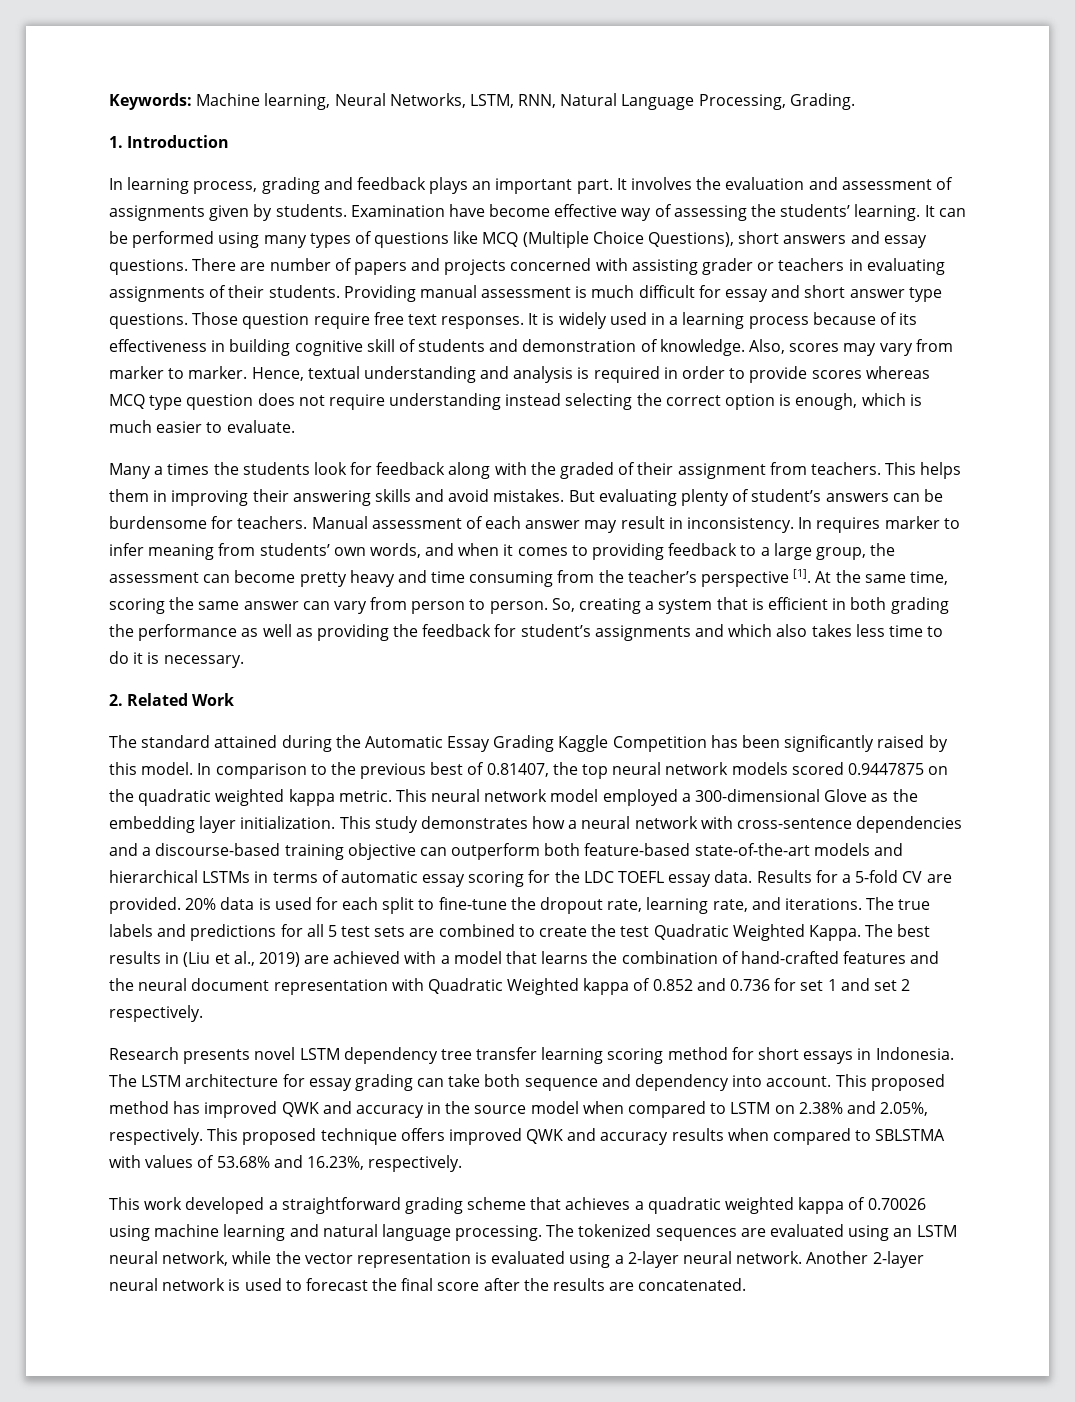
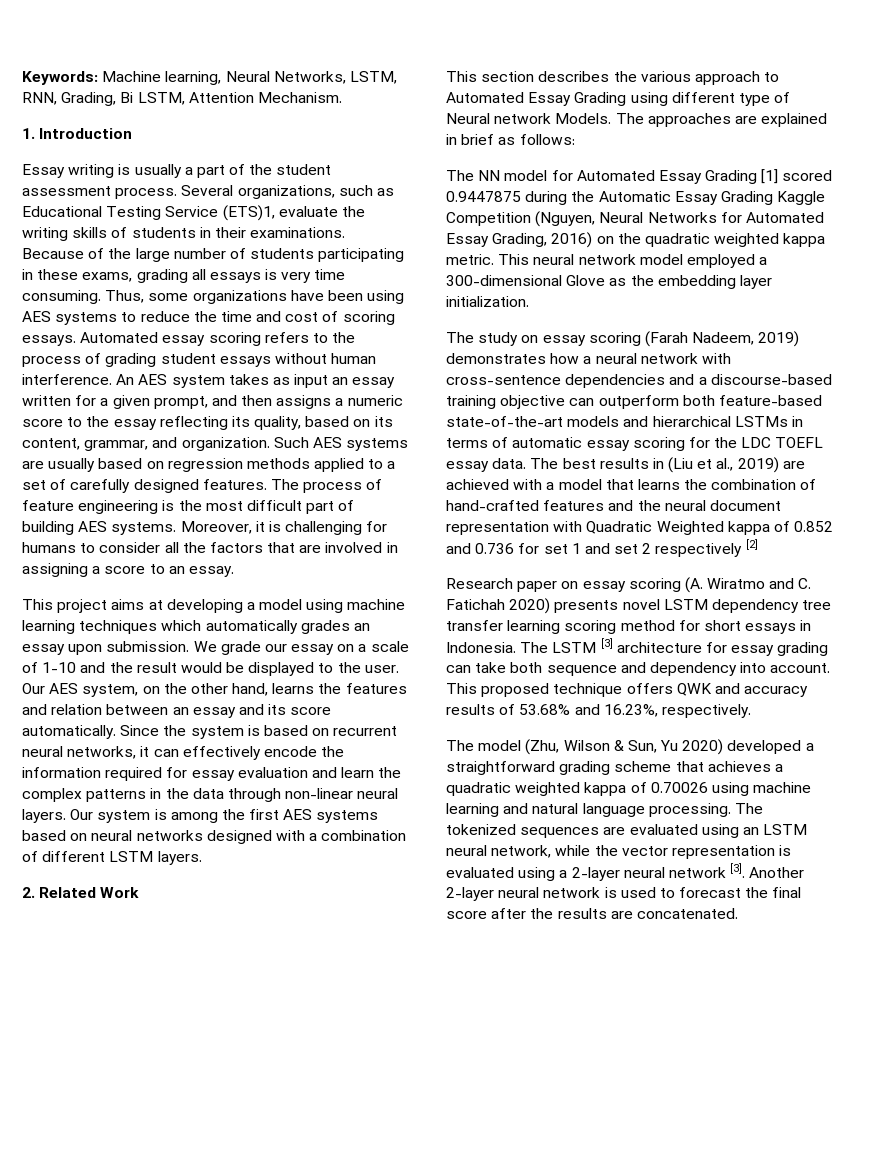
[560,93,855,110] [109,135,230,148] [109,177,953,194] [109,204,966,221] [109,231,927,248] [109,258,945,275] [109,285,942,302] [109,312,918,329] [109,339,953,356] [109,366,930,383] [109,393,922,410] [109,420,295,433] [109,462,962,479] [109,489,943,506] [109,516,960,533] [109,543,896,560] [109,569,948,587] [109,597,949,614] [109,624,944,641] [109,651,244,668] [109,693,235,706] [109,735,278,748] Natural Language Processing, Grading. // 1. Introduction // In learning process, grading and feedback plays an important part. It involves the evaluation and assessment of assignments given by students. Examination have become effective way of assessing the students’ learning. It can be performed using many types of questions like MCQ (Multiple Choice Questions), short answers and essay questions. There are number of papers and projects concerned with assisting grader or teachers in evaluating assignments of their students. Providing manual assessment is much difficult for essay and short answer type questions. Those question require free text responses. It is widely used in a learning process because of its effectiveness in building cognitive skill of students and demonstration of knowledge. Also, scores may vary from marker to marker. Hence, textual understanding and analysis is required in order to provide scores whereas MCQ type question does not require understanding instead selecting the correct option is enough, which is much easier to evaluate. // Many a times the students look for feedback along with the graded of their assignment from teachers. This helps them in improving their answering skills and avoid mistakes. But evaluating plenty of student’s answers can be burdensome for teachers. Manual assessment of each answer may result in inconsistency. In requires marker to infer meaning from students’ own words, and when it comes to providing feedback to a large group, the assessment can become pretty heavy and time consuming from the teacher’s perspective [1]. At the same time, scoring the same answer can vary from person to person. So, creating a system that is efficient in both grading the performance as well as providing the feedback for student’s assignments and which also takes less time to do it is necessary. // 2. Related Work // The standard attained -> [61,92,342,106] [22,128,133,139] [22,164,332,178] [22,185,394,199] [22,205,365,221] [22,227,346,241] [22,248,405,262] [22,269,346,283] [22,290,405,304] [22,311,395,325] [22,332,356,346] [22,353,377,367] [22,374,396,388] [22,395,403,409] [22,416,393,430] [22,437,409,451] [22,458,396,472] [22,479,383,493] [22,500,355,514] [22,521,388,535] [22,542,398,553] [22,563,234,577] [22,599,406,613] [22,620,370,634] [22,641,409,655] [22,662,399,676] [22,683,407,697] [22,704,332,718] [22,725,398,739] [22,746,345,760] [22,767,402,781] [22,788,399,802] [22,809,379,823] [22,830,407,844] [22,851,202,865] [22,887,140,898] [446,71,780,85] [446,92,791,106] [446,113,828,127] [446,134,575,145] [446,169,833,184] [446,191,521,202] Grading, Bi LSTM, Attention Mechanism. // 1. Introduction // Essay writing is usually a part of the student assessment process. Several organizations, such as Educational Testing Service (ETS)1, evaluate the writing skills of students in their examinations. Because of the large number of students participating in these exams, grading all essays is very time consuming. Thus, some organizations have been using AES systems to reduce the time and cost of scoring essays. Automated essay scoring refers to the process of grading student essays without human interference. An AES system takes as input an essay written for a given prompt, and then assigns a numeric score to the essay reflecting its quality, based on its content, grammar, and organization. Such AES systems are usually based on regression methods applied to a set of carefully designed features. The process of feature engineering is the most difficult part of building AES systems. Moreover, it is challenging for humans to consider all the factors that are involved in assigning a score to an essay. // This project aims at developing a model using machine learning techniques which automatically grades an essay upon submission. We grade our essay on a scale of 1-10 and the result would be displayed to the user. Our AES system, on the other hand, learns the features and relation between an essay and its score automatically. Since the system is based on recurrent neural networks, it can effectively encode the information required for essay evaluation and learn the complex patterns in the data through non-linear neural layers. Our system is among the first AES systems based on neural networks designed with a combination of different LSTM layers. // 2. Related Work // This section describes the various approach to Automated Essay Grading using different type of Neural network Models. The approaches are explained in brief as follows: // The NN model for Automated Essay Grading [1] scored 0.9447875
[710,735,948,752] [109,762,924,779] has been significantly raised by this model. In comparison to the previous best of 0.81407, the top neural network models scored 0.9447875 -> [535,211,824,227] [446,232,593,248] (Nguyen, Neural Networks for Automated Essay Grading, 2016)
[339,816,418,833] This study -> [446,331,800,347] // The study on essay scoring (Farah Nadeem, 2019)
[756,870,952,883] [109,897,931,914] [109,924,861,941] Results for a 5-fold CV are provided. 20% data is used for each split to fine-tune the dropout rate, learning rate, and iterations. The true labels and predictions for all 5 test sets are combined to create the test Quadratic Weighted Kappa. -> (527, 463) none
[109,1005,203,1022] respectively. -> [655,539,758,557] respectively [2]
(179, 1053) none -> [517,577,812,593] [446,598,551,614] paper on essay scoring (A. Wiratmo and C. Fatichah 2020)
(182, 1081) none -> [600,638,613,649] [3]
[109,1101,929,1118] [109,1128,317,1145] method has improved QWK and accuracy in the source model when compared to LSTM on 2.38% and 2.05%, respectively. This proposed -> (550, 690) none
[448,1128,522,1145] improved -> (673, 688) none
[727,1128,946,1145] [109,1155,194,1168] when compared to SBLSTMA with values -> (495, 709) none
[109,1197,183,1210] This work -> [446,739,724,755] The model (Zhu, Wilson & Sun, Yu 2020)
[736,1251,803,1264] network. -> [668,863,746,878] network [3].

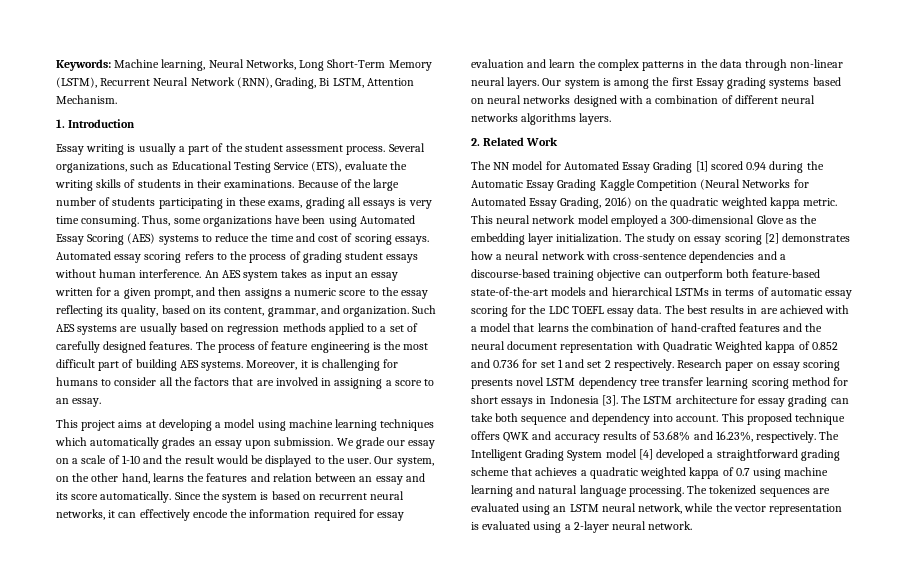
[349,71,397,84] [22,92,57,105] LSTM, RNN, -> [299,59,432,71] [56,77,272,88] Long Short-Term Memory (LSTM), Recurrent Neural Network (RNN),
[222,205,275,221] (ETS)1, -> [311,161,342,172] (ETS),
[22,311,51,322] AES -> [359,215,415,224] [56,233,156,245] Automated Essay Scoring (AES)
[49,683,79,694] AES -> (394, 460) none
[283,809,313,820] AES -> [695,77,767,89] Essay grading
[109,851,154,862] LSTM -> [781,95,816,104] [471,113,577,125] neural networks algorithms
[446,71,780,85] [446,92,791,106] [446,113,828,127] [446,134,575,145] // This section describes the various approach to Automated Essay Grading using different type of Neural network Models. The approaches are explained in brief as follows: -> (559, 141) none
[446,191,521,202] 0.9447875 -> [746,162,767,171] 0.94
[535,211,644,227] (Nguyen, Neural -> [700,179,741,190] (Neural
(529, 301) // -> (622, 238) none
[644,331,800,347] (Farah Nadeem, 2019) -> [764,233,779,244] [2]
[668,457,779,473] (Liu et al., 2019) -> (758, 310) none
[655,539,758,557] respectively [2] // -> [613,359,674,371] respectively.
[684,577,812,593] [446,598,551,614] (A. Wiratmo and C. Fatichah 2020) -> (841, 365) none
[446,642,516,653] Indonesia. -> [549,395,618,406] Indonesia [3].
[600,638,613,649] [3] -> (673, 400) none
[446,739,724,755] // The model (Zhu, Wilson & Sun, Yu 2020) -> [819,431,840,440] [471,449,653,461] The Intelligent Grading System model [4]
[650,782,708,793] 0.70026 -> [735,468,750,476] 0.7
[668,863,805,878] [446,887,802,901] [446,908,738,919] network [3]. Another 2-layer neural network is used to forecast the final score after the results are concatenated. -> [648,521,693,530] network.

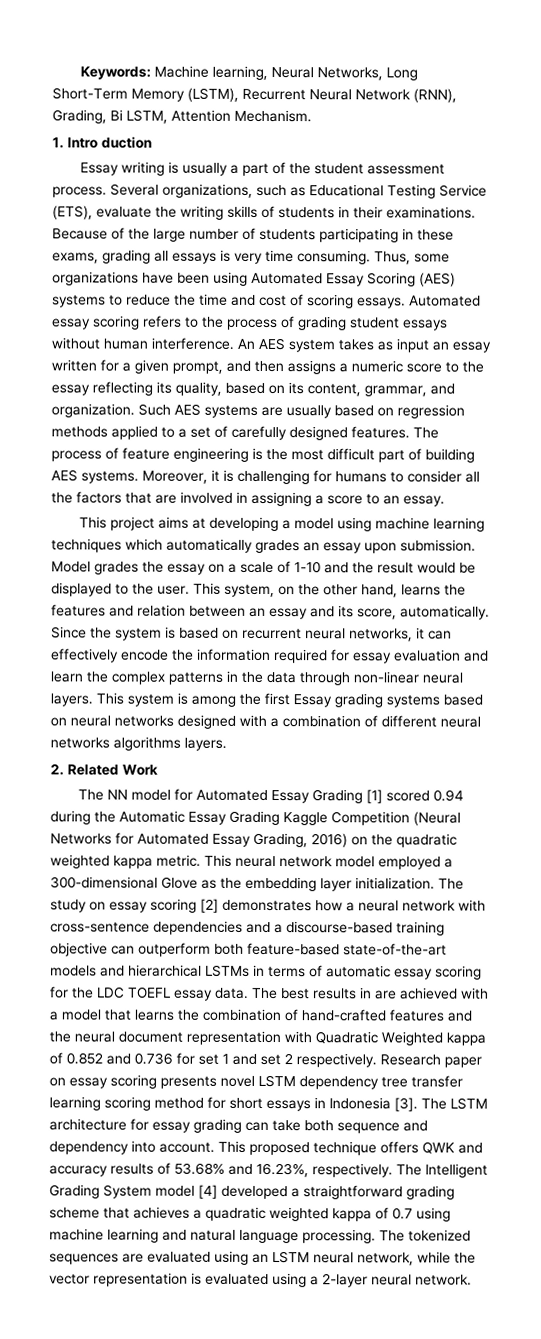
[68,119,136,128] Introduction -> [67,136,152,149] Intro duction
[336,437,406,449] We grade our -> [51,561,164,575] Model grades the
[374,456,394,464] Our -> [193,582,221,595] This
[71,494,99,500] score -> [357,608,397,620] score,
[542,78,562,86] Our -> [96,692,124,705] This

